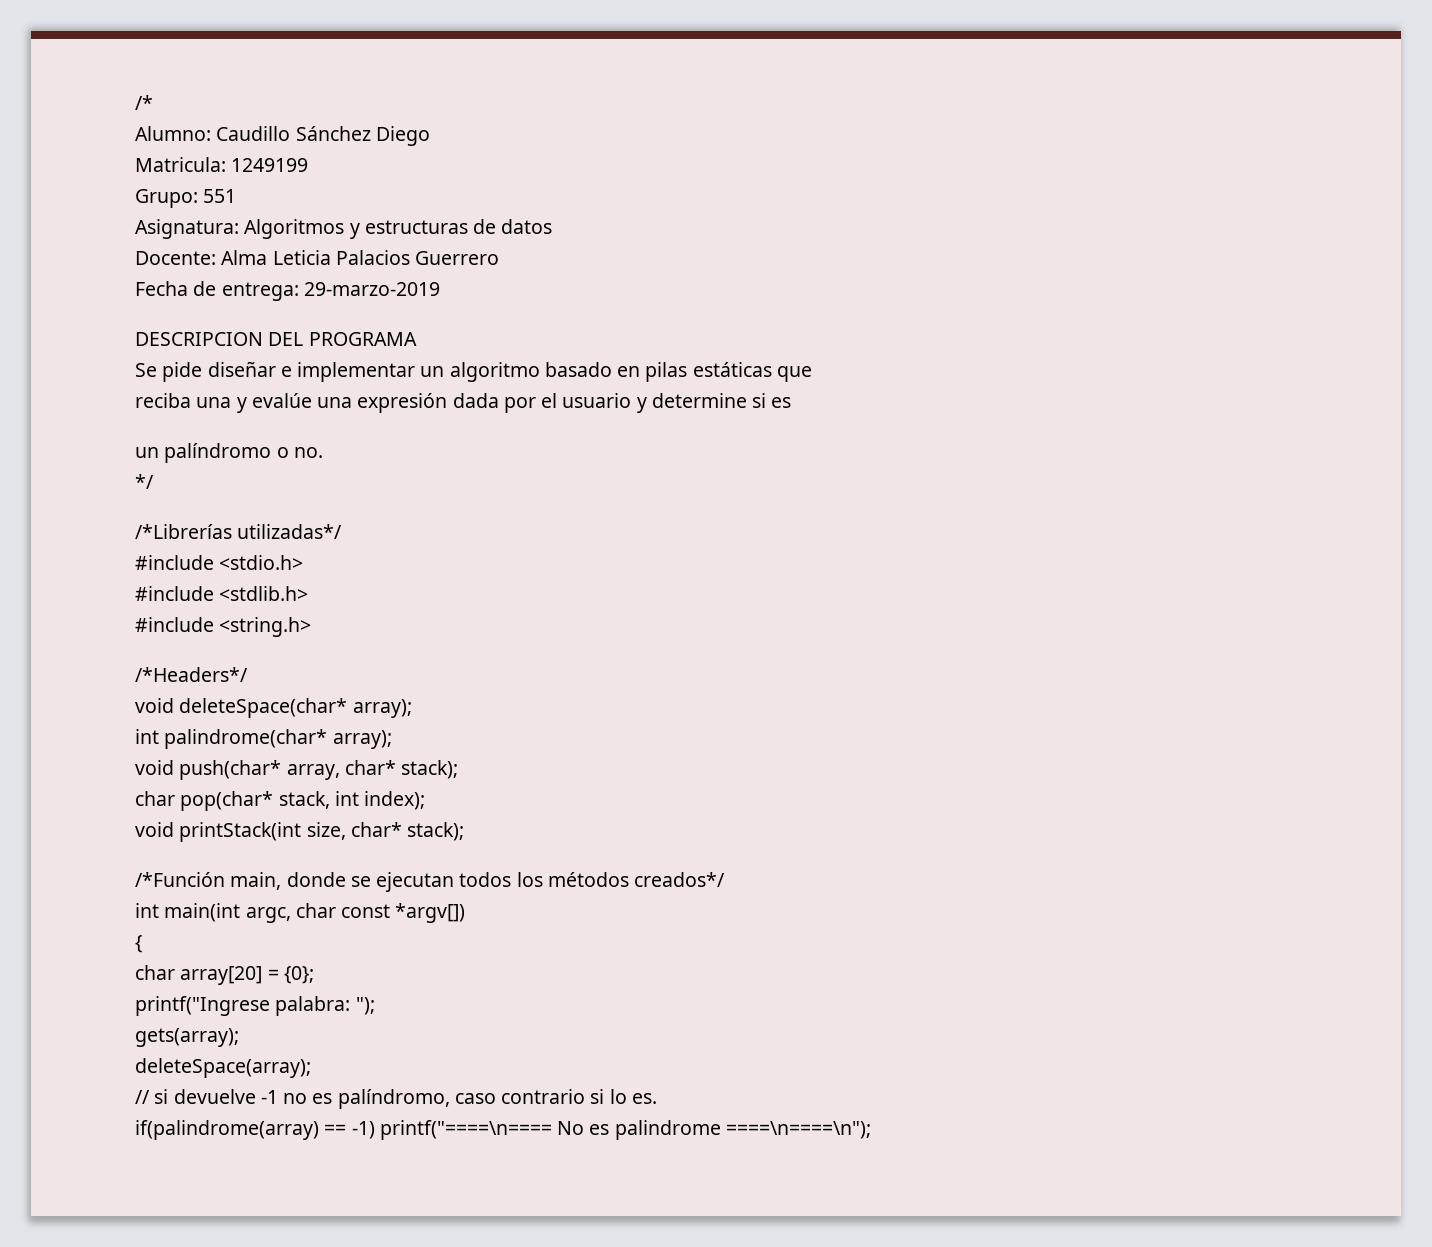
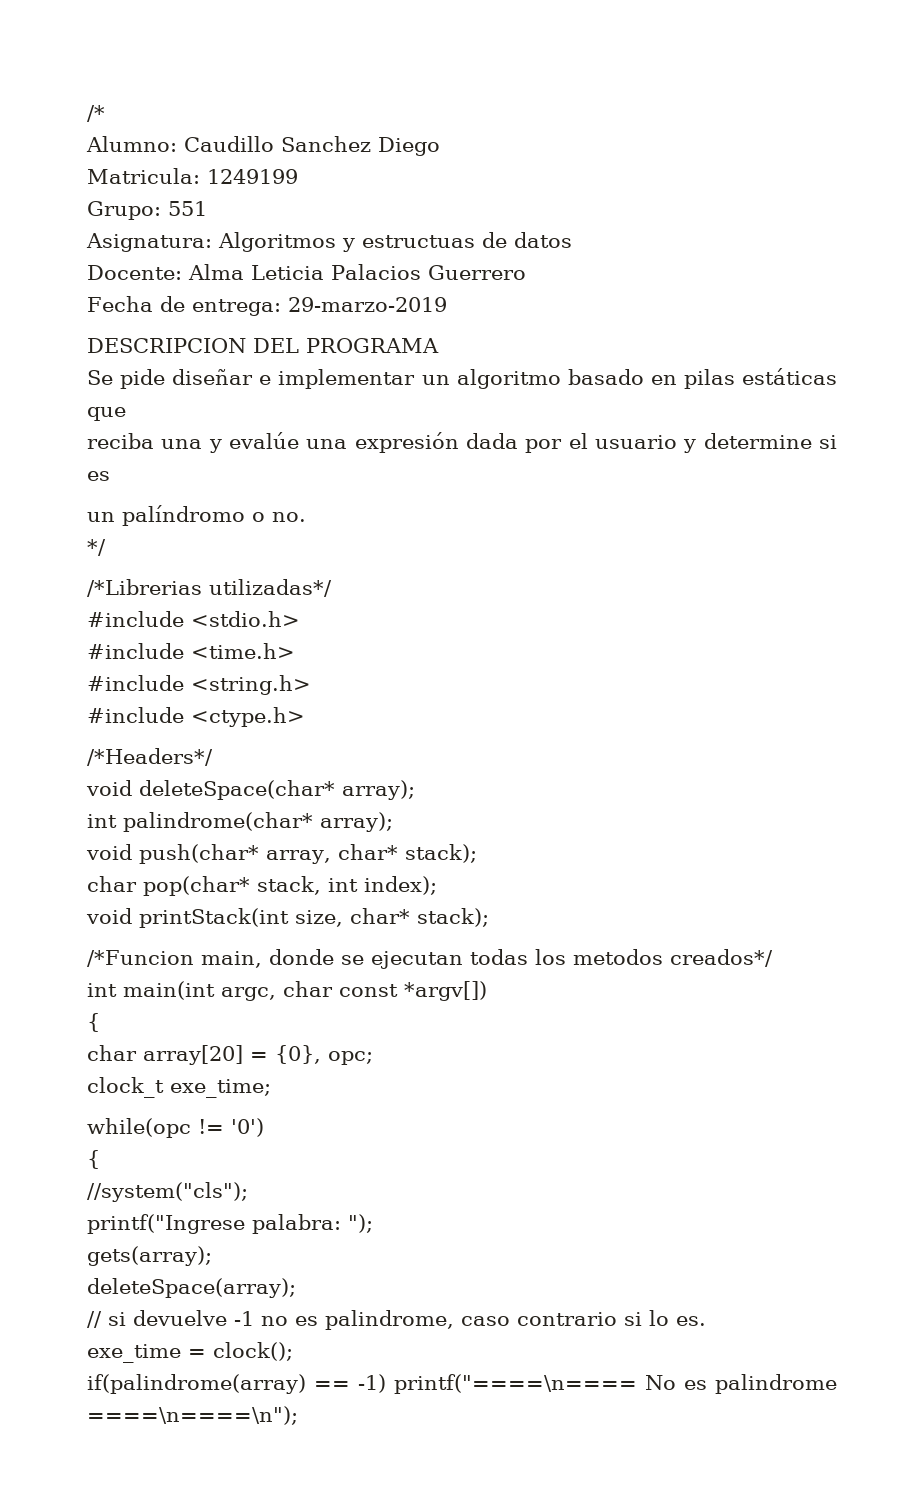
[295,126,371,141] Sánchez -> [281,136,371,152] Sanchez
[364,220,468,234] estructuras -> [362,235,475,248] estructuas
[135,524,232,539] /*Librerías -> [87,579,202,597] /*Librerias
[219,586,309,601] <stdlib.h> -> [191,643,295,659] <time.h>
(312, 627) none -> [87,707,305,727] // #include <ctype.h>
[135,872,225,887] /*Función -> [87,950,194,967] /*Funcion
[459,872,629,887] todos los métodos -> [470,949,663,965] todas los metodos
[283,966,314,984] {0}; -> [275,1045,373,1065] [87,1077,271,1098] [87,1118,264,1138] [87,1150,100,1169] [87,1182,248,1202] {0}, opc; // clock_t exe_time; // while(opc != '0') // { // //system("cls");
[337,1089,450,1109] palíndromo, -> [325,1310,454,1330] palindrome,
(657, 1098) none -> [87,1342,293,1363] // exe_time = clock();

